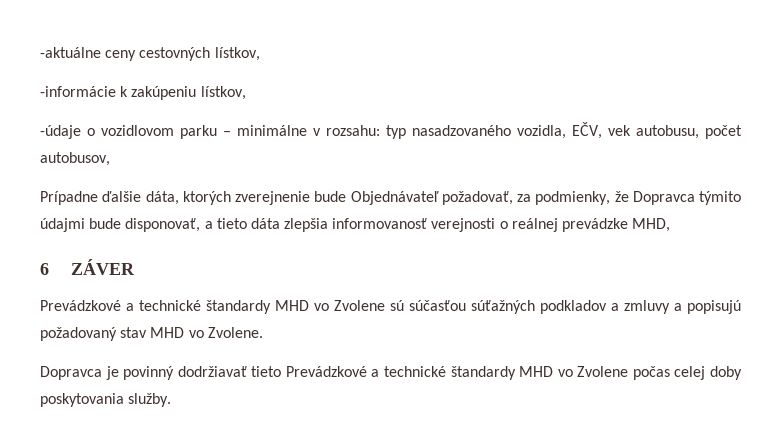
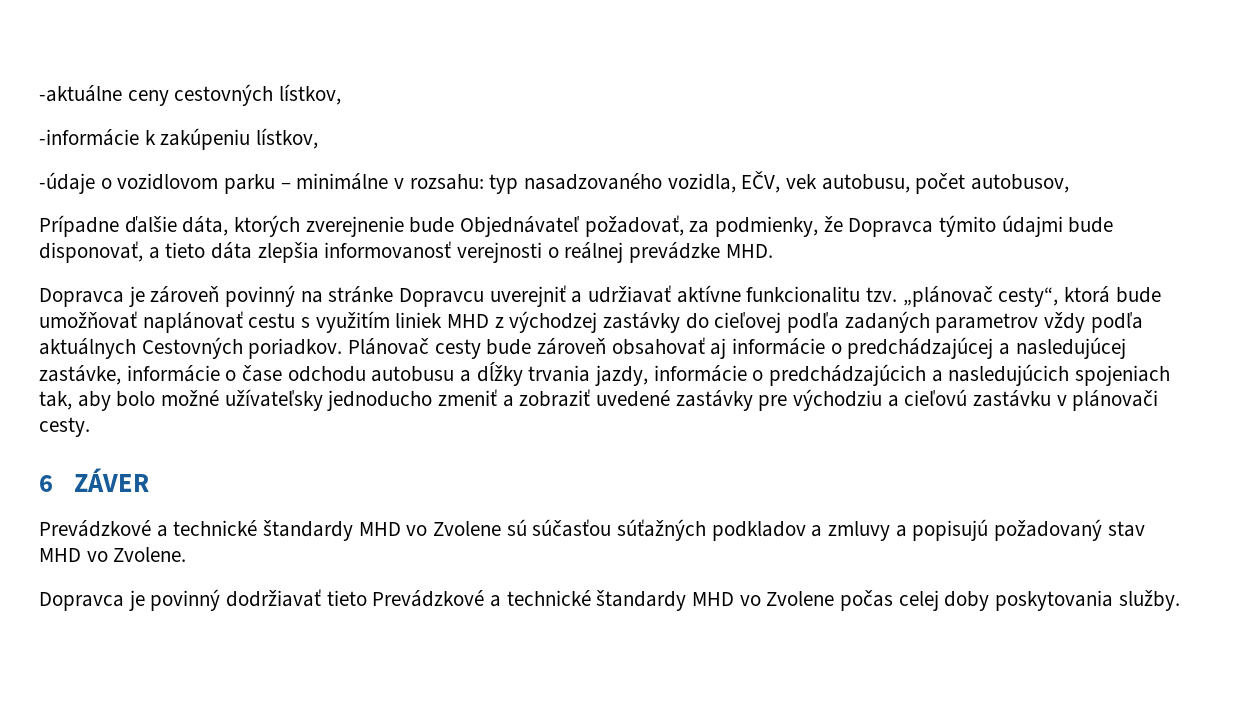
[632,218,671,232] MHD, -> [725,244,773,258] [39,285,1161,307] [39,311,1143,333] [39,337,1126,359] [39,362,1171,386] [39,389,1159,411] [39,417,90,437] MHD. // Dopravca je zároveň povinný na stránke Dopravcu uverejniť a udržiavať aktívne funkcionalitu tzv. „plánovač cesty“, ktorá bude umožňovať naplánovať cestu s využitím liniek MHD z východzej zastávky do cieľovej podľa zadaných parametrov vždy podľa aktuálnych Cestovných poriadkov. Plánovač cesty bude zároveň obsahovať aj informácie o predchádzajúcej a nasledujúcej zastávke, informácie o čase odchodu autobusu a dĺžky trvania jazdy, informácie o predchádzajúcich a nasledujúcich spojeniach tak, aby bolo možné užívateľsky jednoducho zmeniť a zobraziť uvedené zastávky pre východziu a cieľovú zastávku v plánovači cesty.

